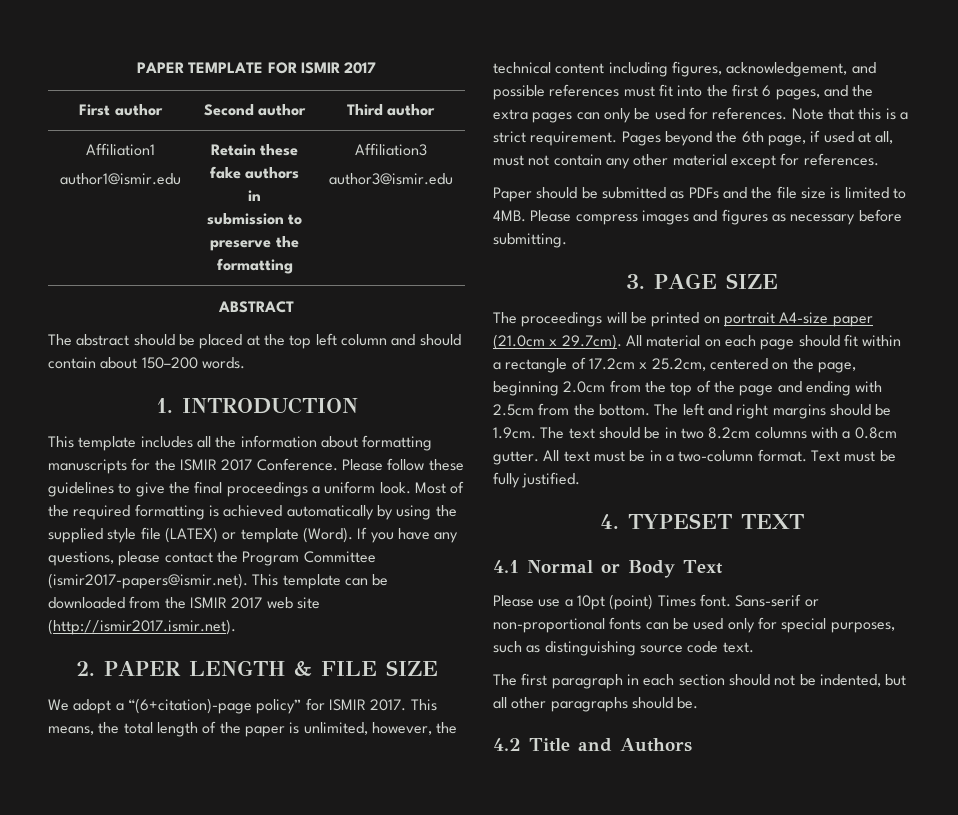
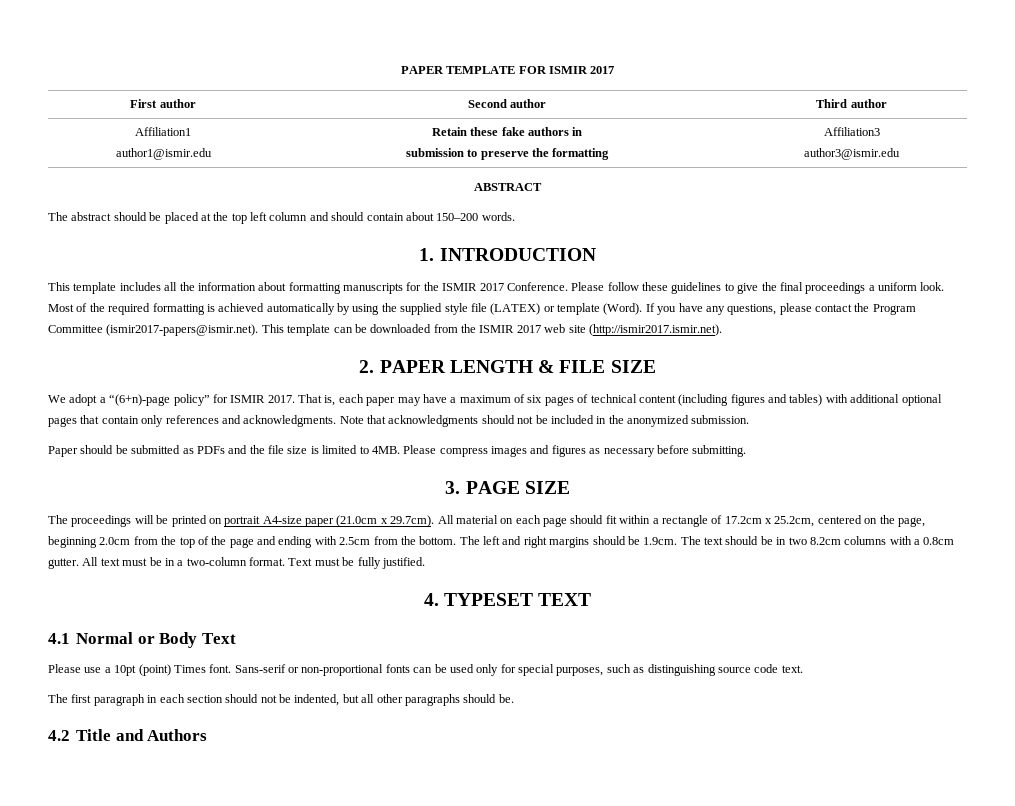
[127,698,252,714] “(6+citation)-page -> [109,394,171,406] “(6+n)-page
[410,699,437,711] [48,721,458,737] [493,61,876,77] [493,84,874,100] [493,107,908,123] [493,130,894,146] [493,153,879,169] This means, the total length of the paper is unlimited, however, the technical content including figures, acknowledgement, and possible references must fit into the first 6 pages, and the extra pages can only be used for references. Note that this is a strict requirement. Pages beyond the 6th page, if used at all, must not contain any other material except for references. -> [298,394,942,406] [48,415,750,427] That is, each paper may have a maximum of six pages of technical content (including figures and tables) with additional optional pages that contain only references and acknowledgments. Note that acknowledgments should not be included in the anonymized submission.

